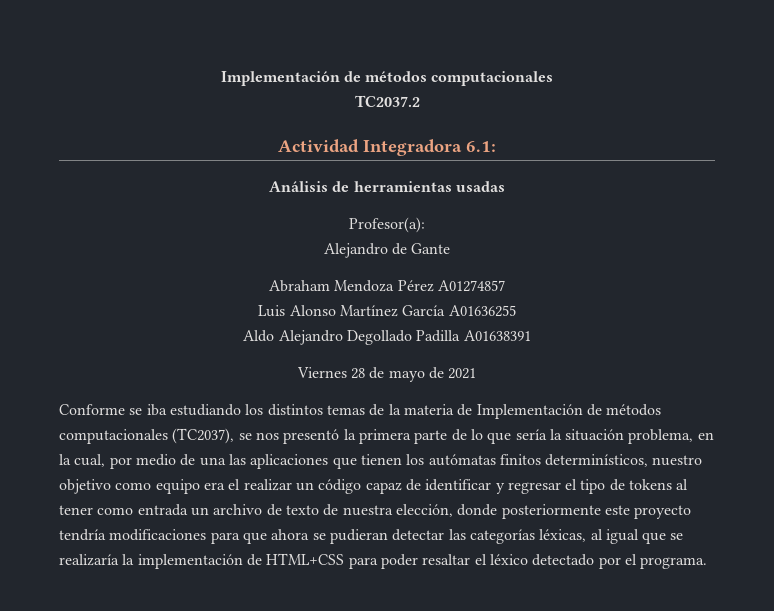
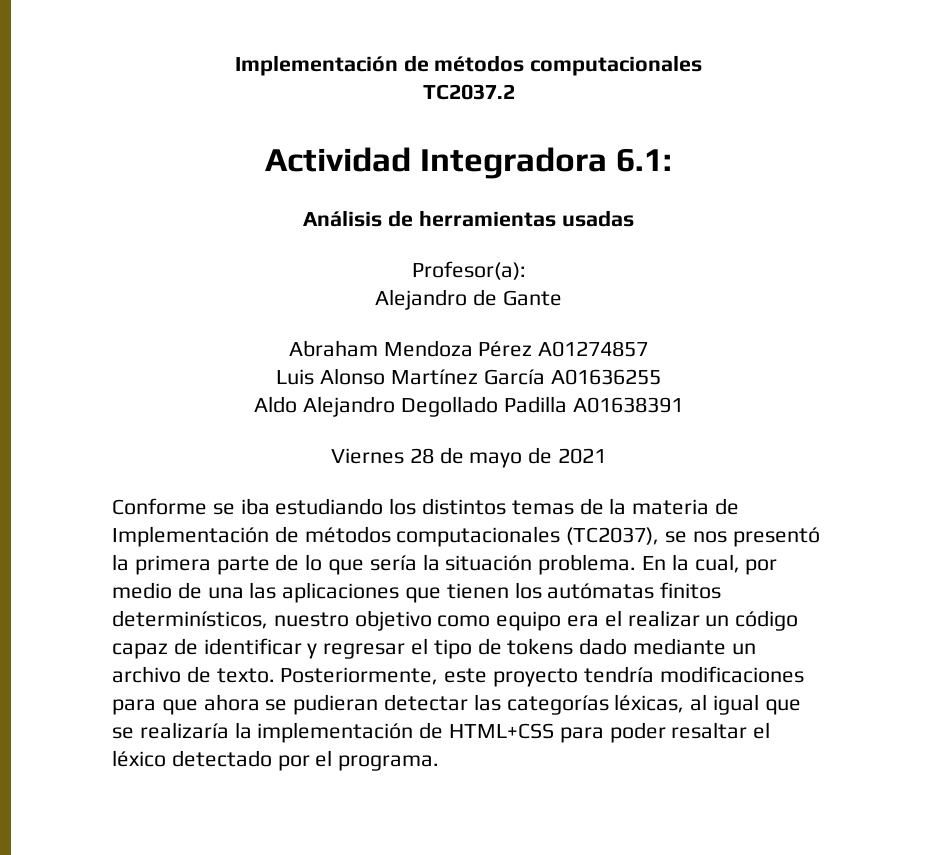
[628,429,714,444] problema, en -> [538,554,667,575] problema. En
[676,479,689,490] [59,504,601,519] al tener como entrada un archivo de texto de nuestra elección, donde posteriormente -> [579,638,756,655] [112,666,439,685] dado mediante un archivo de texto. Posteriormente,

